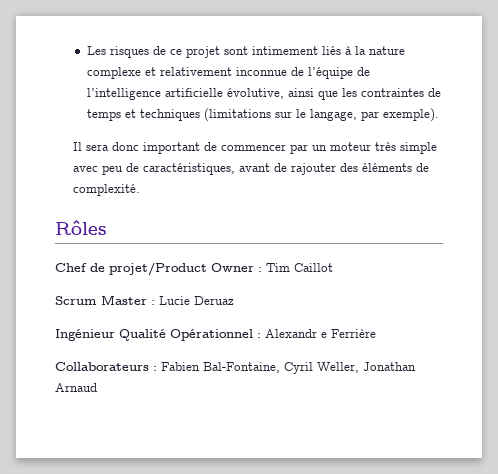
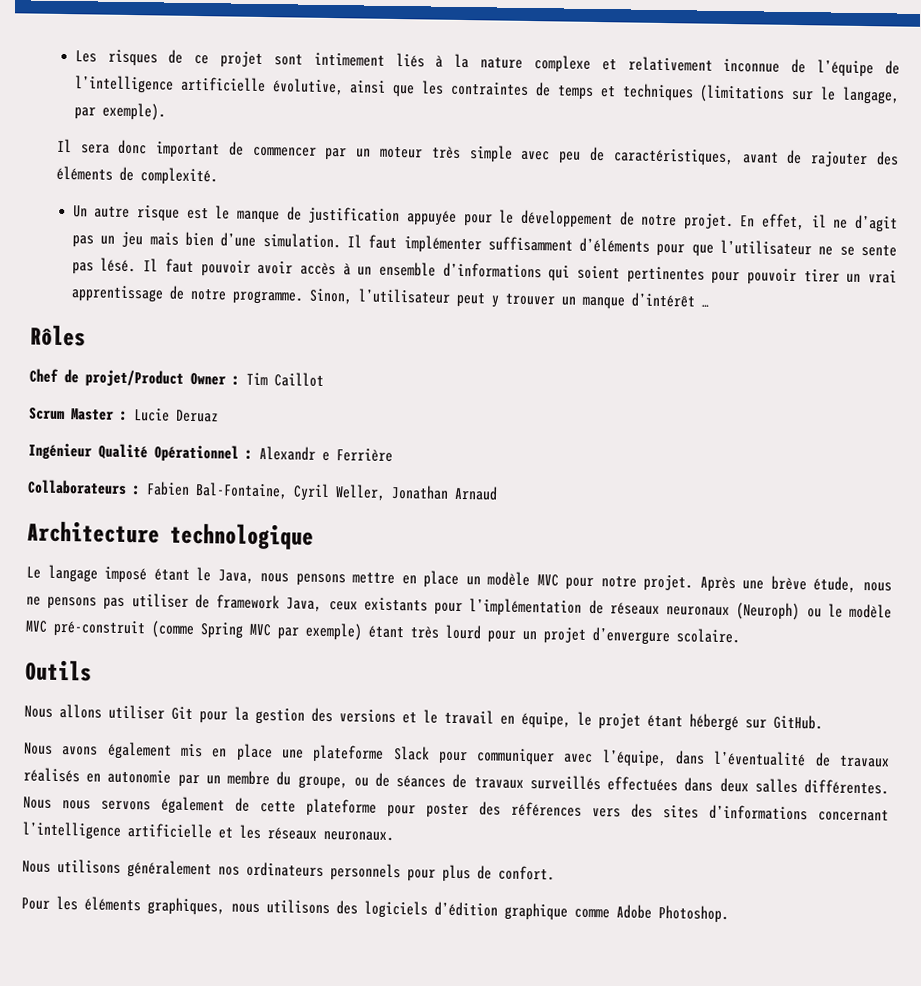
(140, 190) none -> [72,205,899,233] [71,231,897,257] [71,257,897,286] [70,285,709,310] // Un autre risque est le manque de justification appuyée pour le développement de notre projet. En effet, il ne d’agit pas un jeu mais bien d’une simulation. Il faut implémenter suffisamment d’éléments pour que l’utilisateur ne se sente pas lésé. Il faut pouvoir avoir accès à un ensemble d’informations qui soient pertinentes pour pouvoir tirer un vrai apprentissage de notre programme. Sinon, l’utilisateur peut y trouver un manque d’intérêt …
(97, 387) none -> [27,520,314,550] [26,564,892,593] [26,593,893,621] [25,619,740,646] [25,659,92,682] [24,704,823,732] [24,741,890,768] [23,767,889,795] [23,796,889,822] [22,821,394,842] [22,858,555,883] [21,895,729,924] // Architecture technologique // Le langage imposé étant le Java, nous pensons mettre en place un modèle MVC pour notre projet. Après une brève étude, nous ne pensons pas utiliser de framework Java, ceux existants pour l’implémentation de réseaux neuronaux (Neuroph) ou le modèle MVC pré-construit (comme Spring MVC par exemple) étant très lourd pour un projet d’envergure scolaire. // Outils // Nous allons utiliser Git pour la gestion des versions et le travail en équipe, le projet étant hébergé sur GitHub. // Nous avons également mis en place une plateforme Slack pour communiquer avec l’équipe, dans l’éventualité de travaux réalisés en autonomie par un membre du groupe, ou de séances de travaux surveillés effectuées dans deux salles différentes. Nous nous servons également de cette plateforme pour poster des références vers des sites d’informations concernant l’intelligence artificielle et les réseaux neuronaux. // Nous utilisons généralement nos ordinateurs personnels pour plus de confort. // Pour les éléments graphiques, nous utilisons des logiciels d’édition graphique comme Adobe Photoshop.

